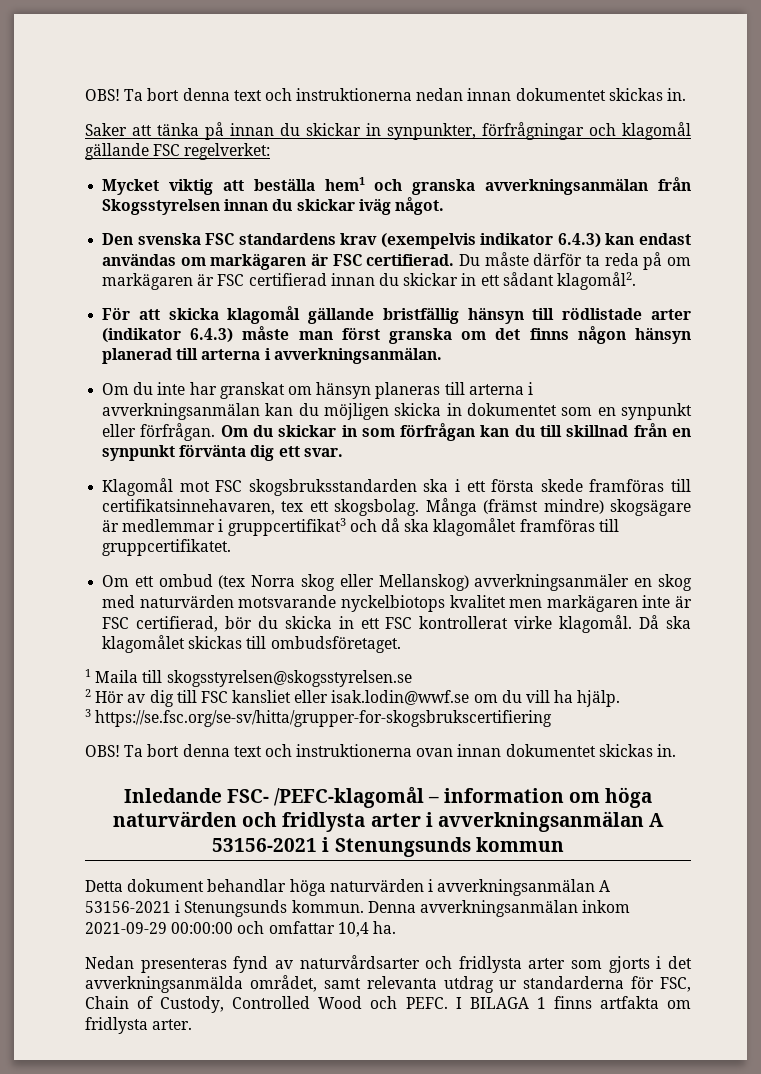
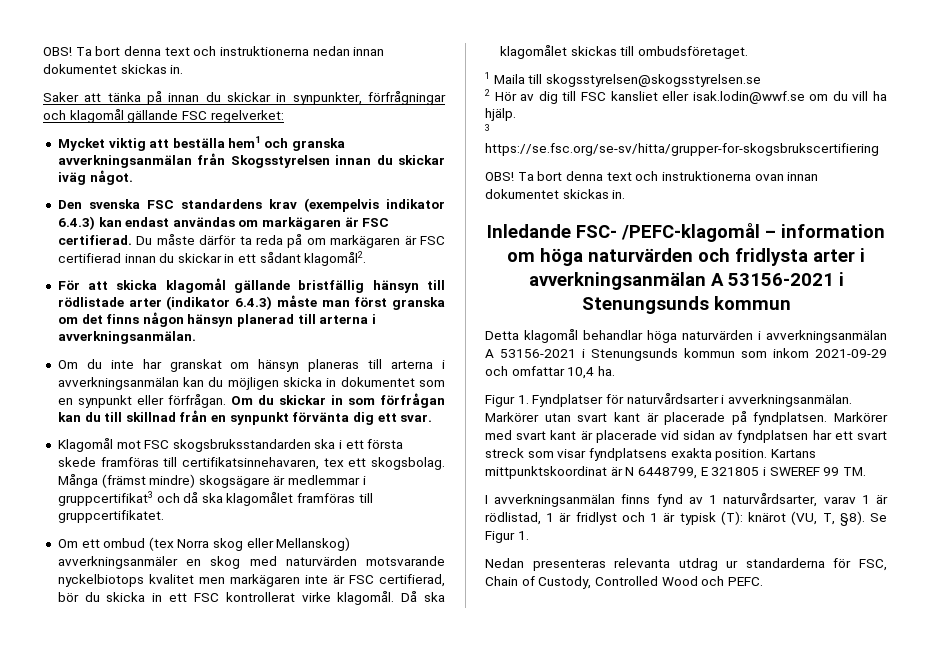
[127,879,205,892] dokument -> [524,329,578,343] klagomål
[291,900,578,917] kommun. Denna avverkningsanmälan -> [684,348,767,358] kommun som
[171,922,234,934] 00:00:00 -> (887, 353) none
[85,955,692,973] [85,975,361,993] Nedan presenteras fynd av naturvårdsarter och fridlysta arter som gjorts i det avverkningsanmälda området, samt -> [485,393,852,407] [485,411,888,425] [485,430,887,443] [485,448,816,461] [485,466,866,479] [485,493,888,507] [485,511,887,526] [485,531,529,543] [485,558,606,571] Figur 1. Fyndplatser för naturvårdsarter i avverkningsanmälan. Markörer utan svart kant är placerade på fyndplatsen. Markörer med svart kant är placerade vid sidan av fyndplatsen har ett svart streck som visar fyndplatsens exakta position. Kartans mittpunktskoordinat är N 6448799, E 321805 i SWEREF 99 TM. // I avverkningsanmälan finns fynd av 1 naturvårdsarter, varav 1 är rödlistad, 1 är fridlyst och 1 är typisk (T): knärot (VU, T, §8). Se Figur 1. // Nedan presenteras
[455,996,691,1009] [85,1017,193,1034] I BILAGA 1 finns artfakta om fridlysta arter. -> (763, 581) none

